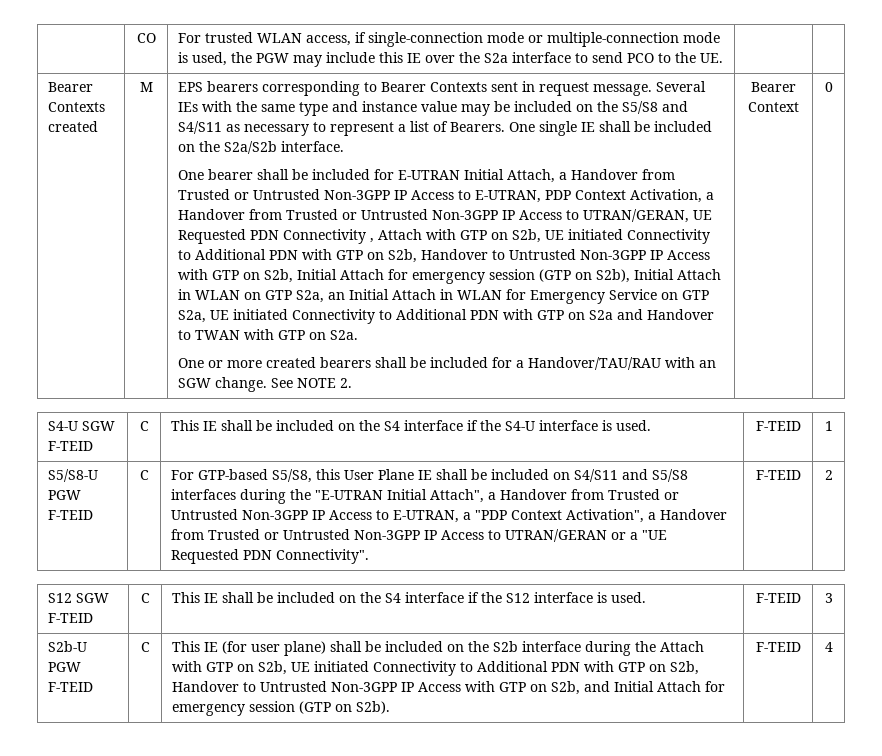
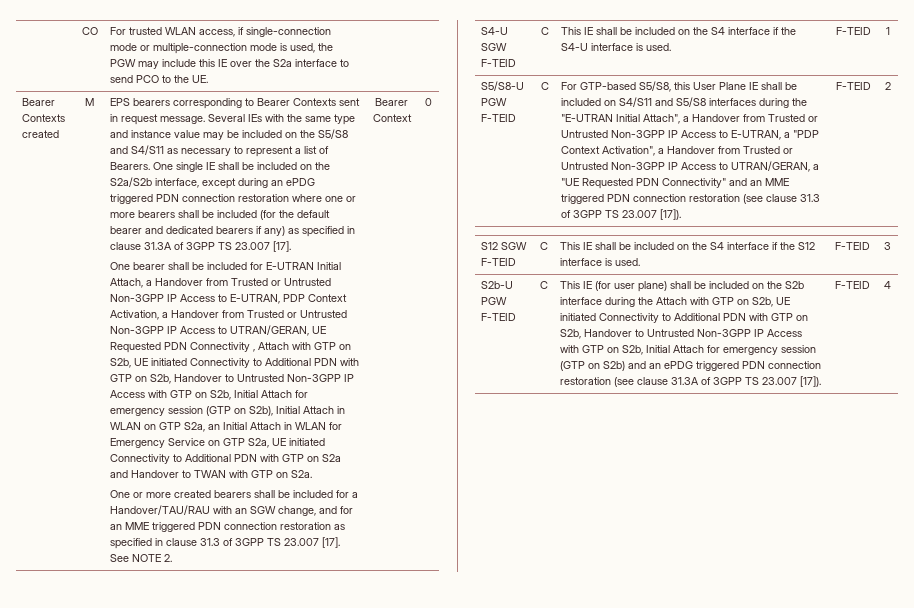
[281,141,345,152] interface. -> [155,178,316,189] [110,194,357,204] [110,210,331,220] [110,226,356,237] [110,241,292,252] interface, except during an ePDG triggered PDN connection restoration where one or more bearers shall be included (for the default bearer and dedicated bearers if any) as specified in clause 31.3A of 3GPP TS 23.007 [17].
[215,377,268,392] change. -> [278,506,354,516] [110,522,346,532] [110,537,341,549] change, and for an MME triggered PDN connection restoration as specified in clause 31.3 of 3GPP TS 23.007 [17].
[505,529,627,542] UTRAN/GERAN or -> [731,161,811,172] UTRAN/GERAN,
[276,549,370,564] Connectivity". -> [662,178,790,188] [561,194,821,204] [561,209,682,220] Connectivity" and an MME triggered PDN connection restoration (see clause 31.3 of 3GPP TS 23.007 [17]).
[584,681,726,692] [172,701,391,716] and Initial Attach for emergency session (GTP on S2b). -> [646,345,817,355] [560,361,822,371] [560,376,822,387] Initial Attach for emergency session (GTP on S2b) and an ePDG triggered PDN connection restoration (see clause 31.3A of 3GPP TS 23.007 [17]).

